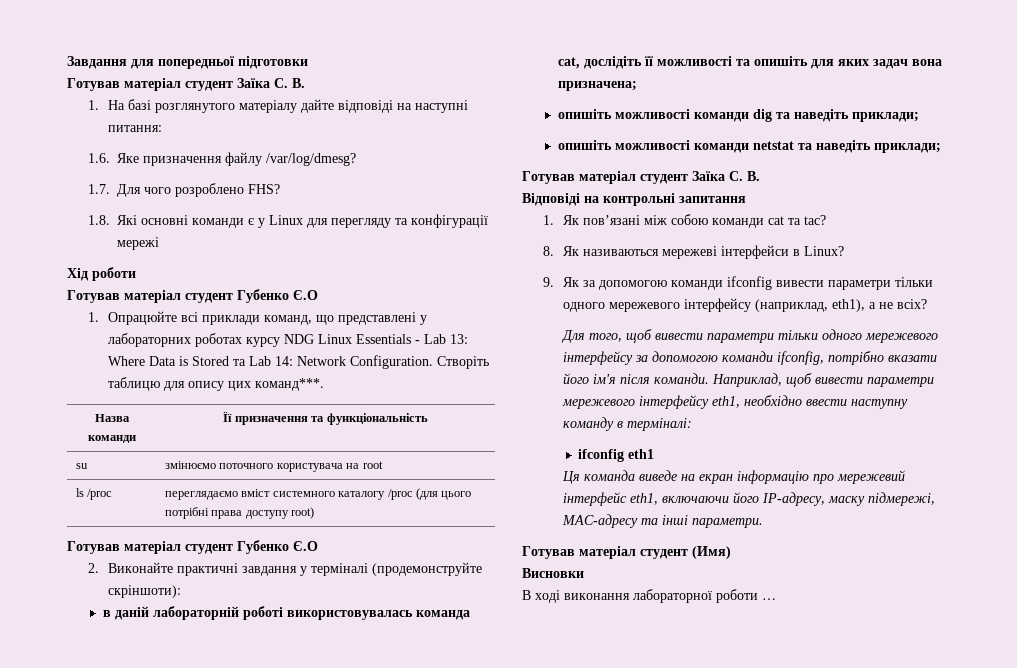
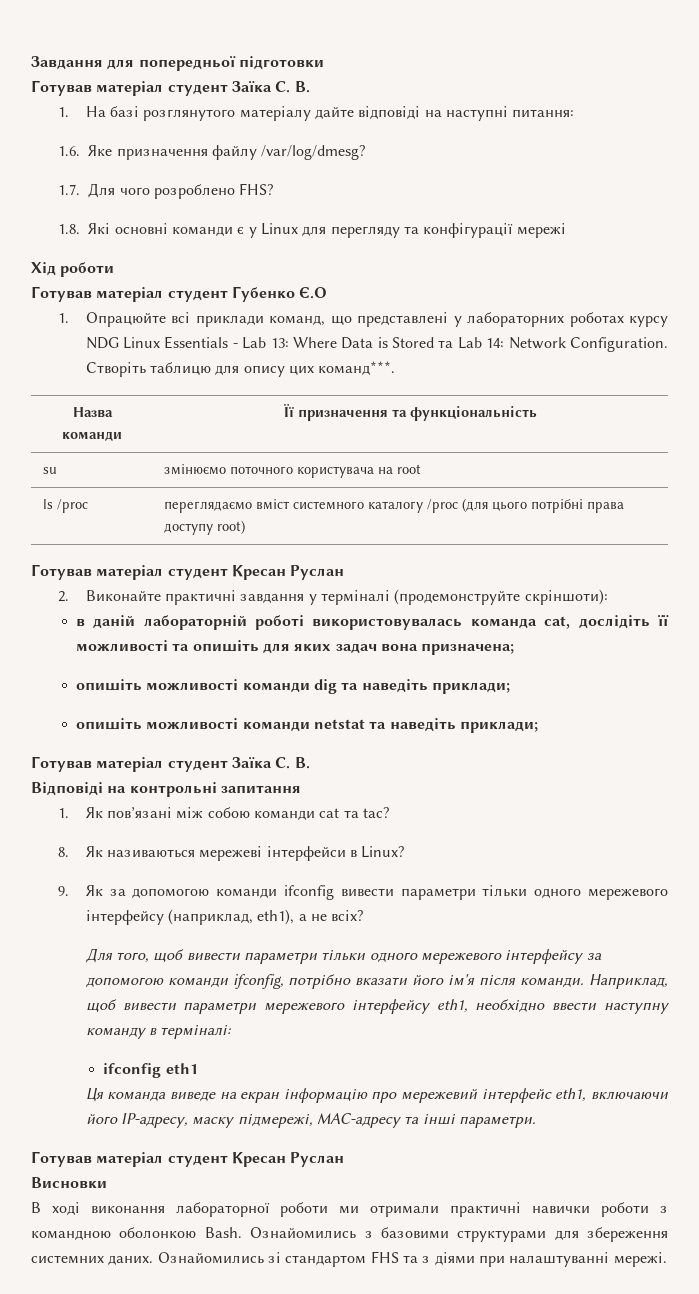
[237,540,318,554] Губенко Є.О -> [231,565,345,580] Кресан Руслан
[692,546,731,559] (Имя) -> [231,1152,345,1167] Кресан Руслан
[762,598,776,600] … -> [339,1202,668,1217] [31,1227,668,1242] [31,1251,667,1267] ми отримали практичні навички роботи з командною оболонкою Bash. Ознайомились з базовими структурами для збереження системних даних. Ознайомились зі стандартом FHS та з діями при налаштуванні мережі.

